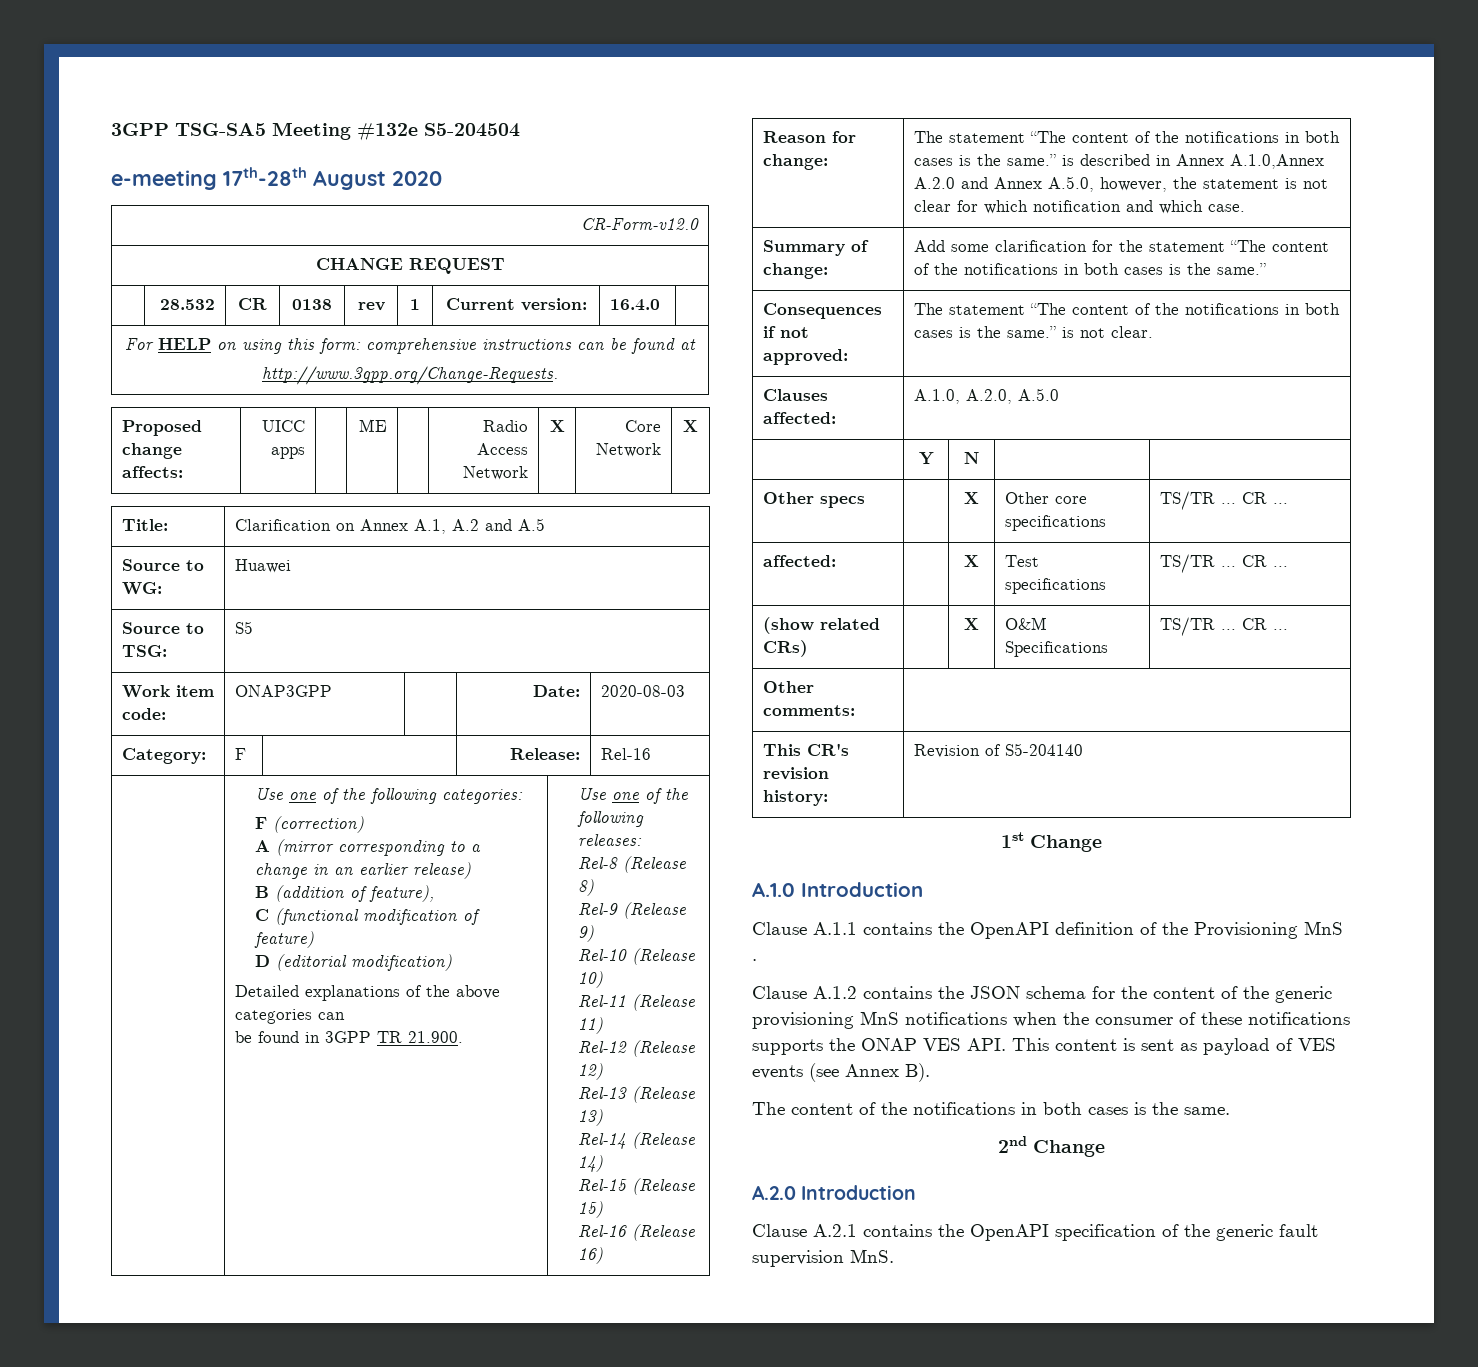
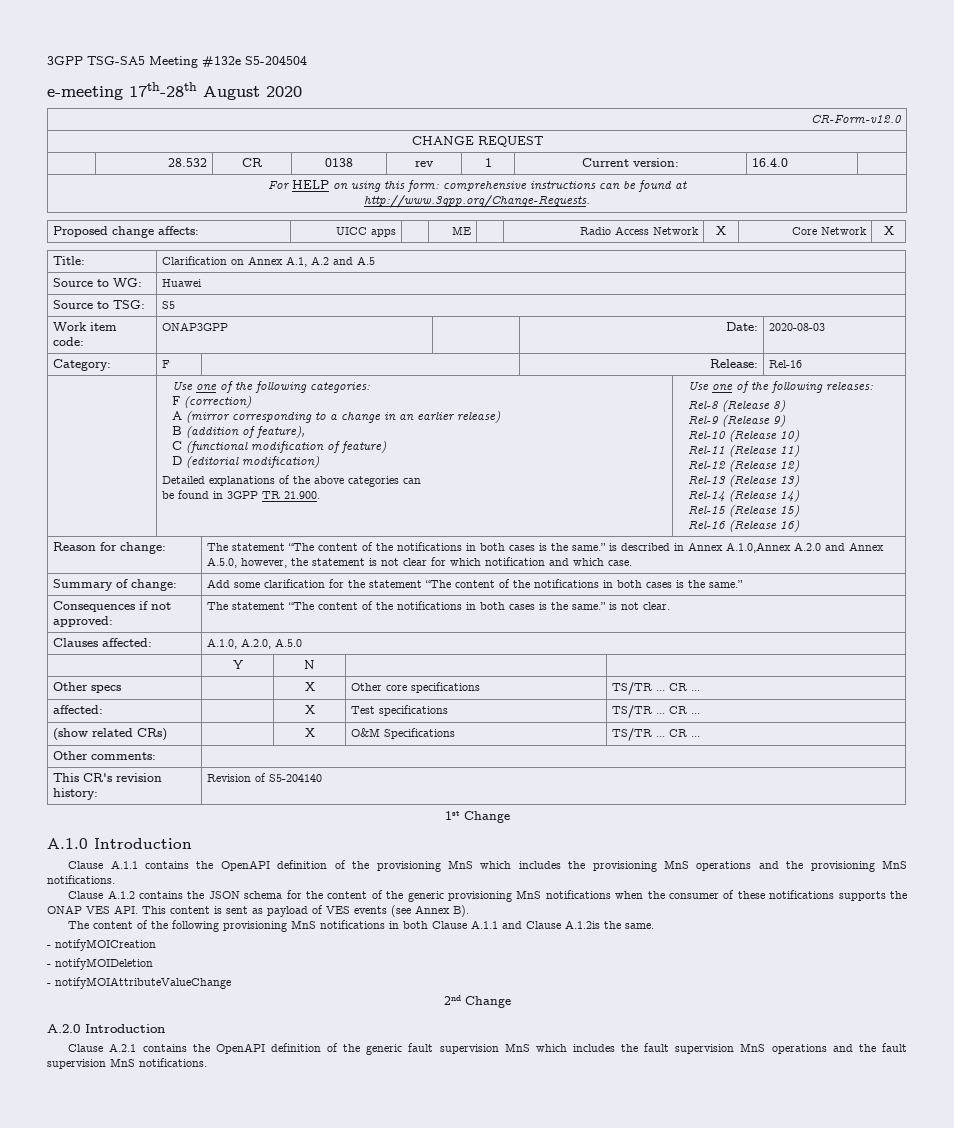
[1194,921,1343,939] [752,959,757,961] Provisioning MnS . -> [376,860,907,872] [47,875,115,884] provisioning MnS which includes the provisioning MnS operations and the provisioning MnS notifications.
[913,1102,1230,1115] notifications in both cases is the same. -> [172,920,655,932] [47,939,156,951] [47,958,153,970] [47,977,231,989] following provisioning MnS notifications in both Clause A.1.1 and Clause A.1.2is the same. // - notifyMOICreation // - notifyMOIDeletion // - notifyMOIAttributeValueChange
[1055,1224,1156,1241] specification -> [270,1043,321,1052] definition
[850,1249,894,1263] MnS. -> [504,1043,907,1054] [47,1058,207,1069] MnS which includes the fault supervision MnS operations and the fault supervision MnS notifications.

